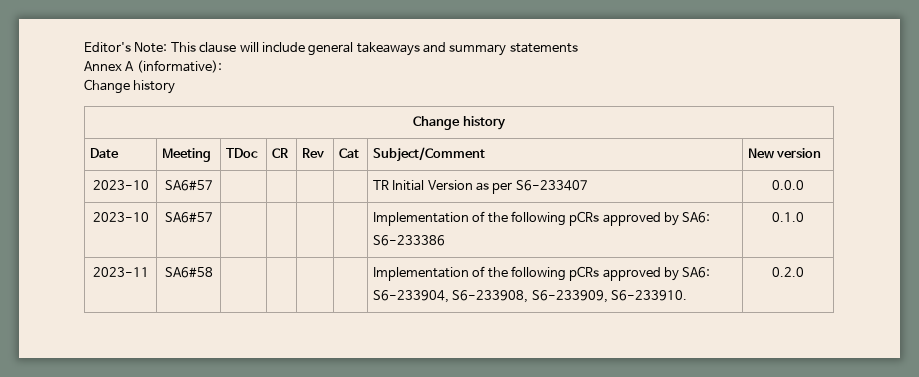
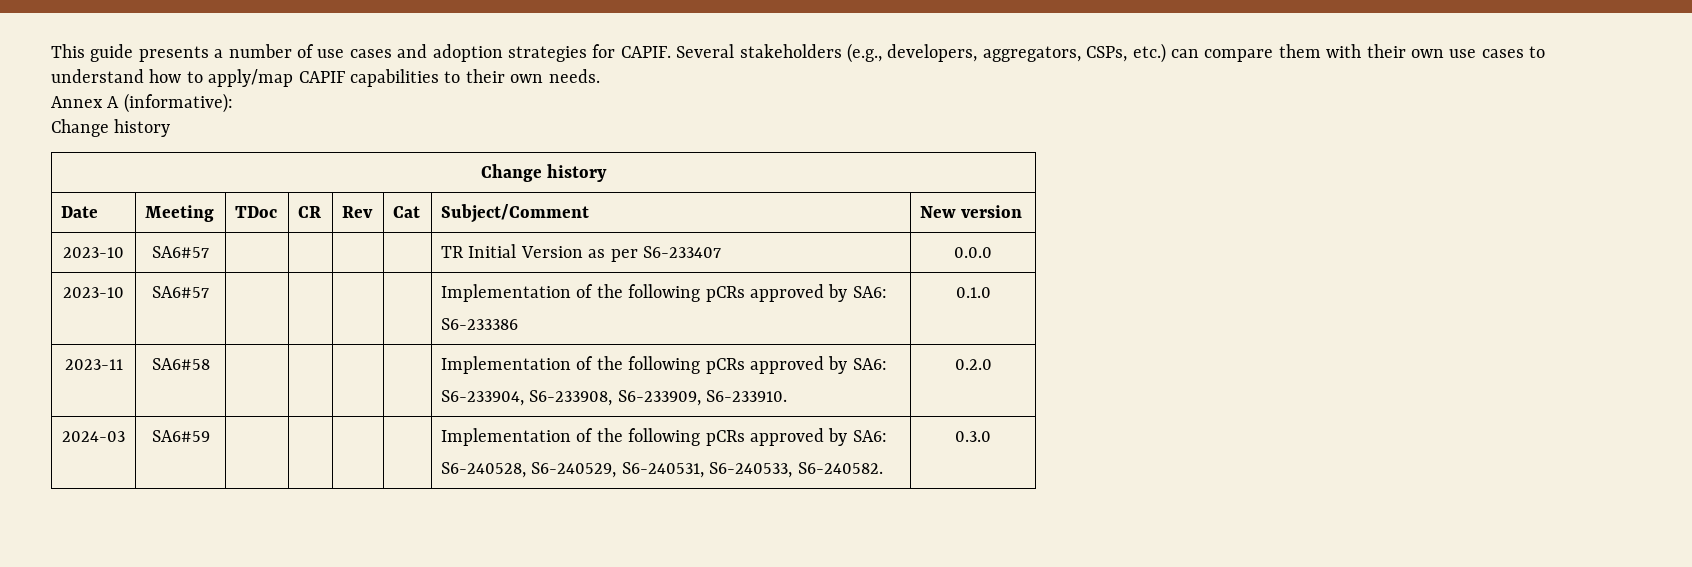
[84,42,578,56] Editor's Note: This clause will include general takeaways and summary statements -> [51,43,1546,63] [51,69,600,87] This guide presents a number of use cases and adoption strategies for CAPIF. Several stakeholders (e.g., developers, aggregators, CSPs, etc.) can compare them with their own use cases to understand how to apply/map CAPIF capabilities to their own needs.
(804, 272) none -> [62,431,125,442] [151,430,210,442] [441,428,887,446] [441,462,883,478] [955,431,991,442] // 2024-03 | SA6#59 | | | | | Implementation of the following pCRs approved by SA6: // S6-240528, S6-240529, S6-240531, S6-240533, S6-240582. | 0.3.0

